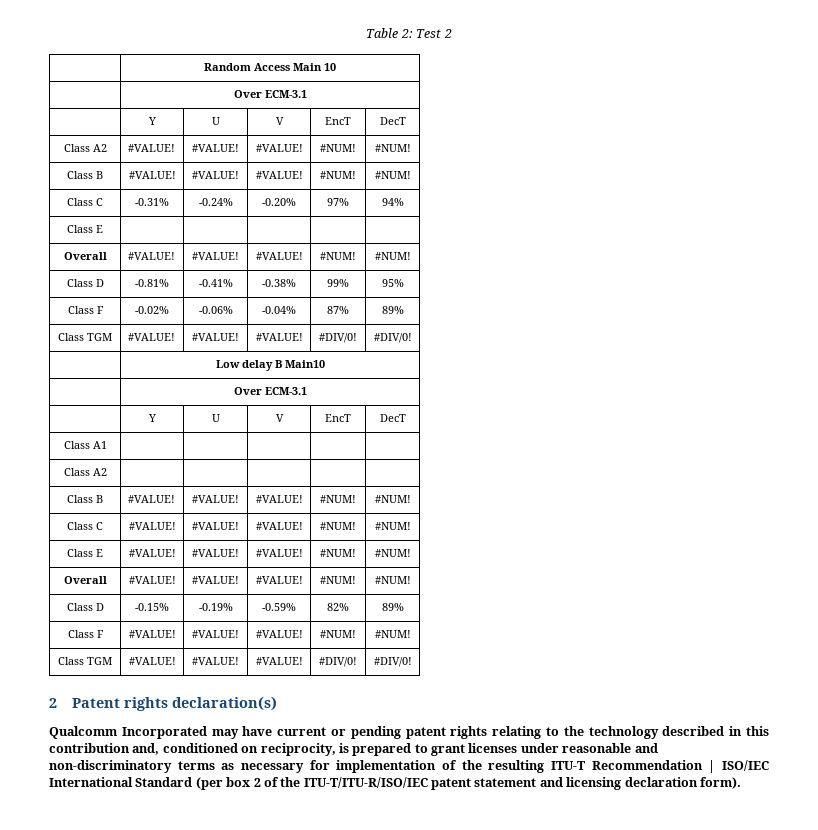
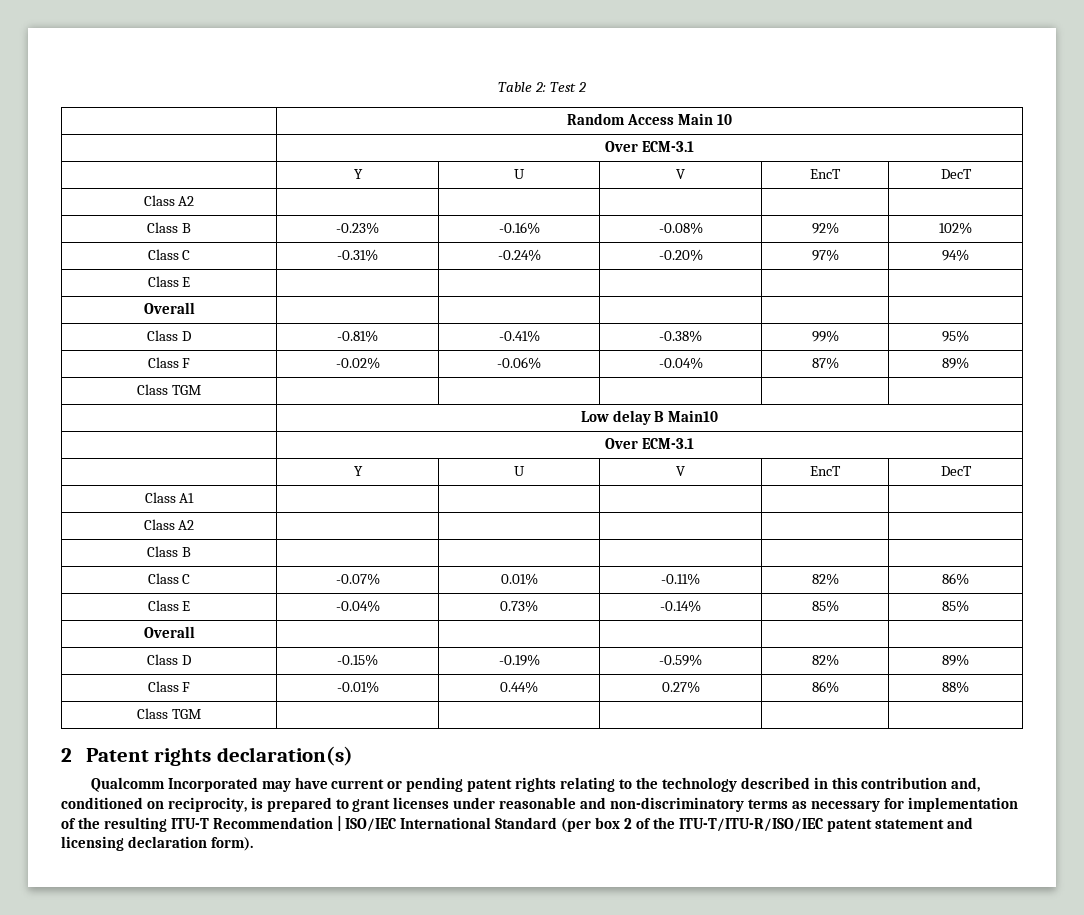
[127,144,175,152] [191,144,239,152] [255,144,303,152] [320,144,356,152] [374,144,411,152] [67,171,103,179] [128,171,176,179] [191,171,239,179] [255,171,303,179] [320,171,356,179] [374,171,411,179] #VALUE! | #VALUE! | #VALUE! | #NUM! | #NUM! // Class B | #VALUE! | #VALUE! | #VALUE! | #NUM! | #NUM! -> [147,222,191,233] [336,222,379,234] [498,222,540,234] [658,222,703,234] [811,222,839,234] [939,222,972,234] | | | | // Class B | -0.23% | -0.16% | -0.08% | 92% | 102%
[127,252,175,260] [191,252,239,260] [255,252,303,260] [320,252,356,260] [374,252,411,260] #VALUE! | #VALUE! | #VALUE! | #NUM! | #NUM! -> (195, 308) | | | |
[127,333,175,341] [191,333,239,341] [255,333,303,341] [319,333,357,343] [373,333,412,343] #VALUE! | #VALUE! | #VALUE! | #DIV/0! | #DIV/0! -> (201, 390) | | | |
[127,495,175,503] [191,495,239,503] [255,495,303,503] [320,495,356,503] [374,495,411,503] [67,522,103,530] [128,522,176,530] [191,522,239,530] [255,522,303,530] [320,522,356,530] [374,522,411,530] [67,549,103,557] [128,549,176,557] [191,549,239,557] [255,549,303,557] [320,549,356,557] [374,549,411,557] [63,576,107,584] [128,576,176,584] [191,576,239,584] [255,576,303,584] [320,576,356,584] [374,576,411,584] #VALUE! | #VALUE! | #VALUE! | #NUM! | #NUM! // Class C | #VALUE! | #VALUE! | #VALUE! | #NUM! | #NUM! // Class E | #VALUE! | #VALUE! | #VALUE! | #NUM! | #NUM! // Overall | #VALUE! | #VALUE! | #VALUE! | #NUM! | #NUM! -> [147,573,191,584] [335,573,380,585] [500,573,538,585] [661,573,700,585] [811,573,839,585] [942,573,969,585] [147,600,191,611] [335,600,380,612] [500,600,538,612] [660,600,701,612] [811,600,839,612] [942,600,969,612] [143,626,195,638] | | | | // Class C | -0.07% | 0.01% | -0.11% | 82% | 86% // Class E | -0.04% | 0.73% | -0.14% | 85% | 85% // Overall | | | | |
[128,630,176,638] [191,630,239,638] [255,630,303,638] [320,630,356,638] [374,630,411,638] [58,657,112,665] [128,657,176,665] [191,657,239,665] [255,657,303,665] [319,657,357,667] [373,657,412,667] #VALUE! | #VALUE! | #VALUE! | #NUM! | #NUM! // Class TGM | #VALUE! | #VALUE! | #VALUE! | #DIV/0! | #DIV/0! -> [336,681,379,693] [500,681,538,693] [661,681,700,693] [811,681,839,693] [942,681,969,693] [137,708,201,719] -0.01% | 0.44% | 0.27% | 86% | 88% // Class TGM | | | | |

